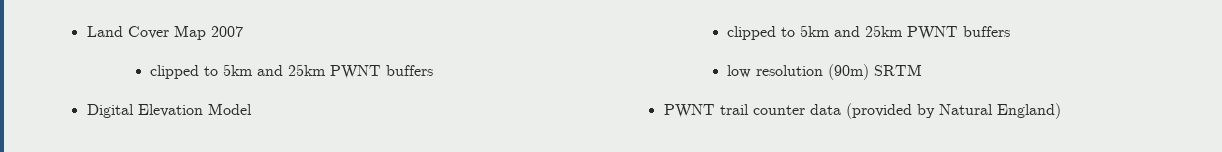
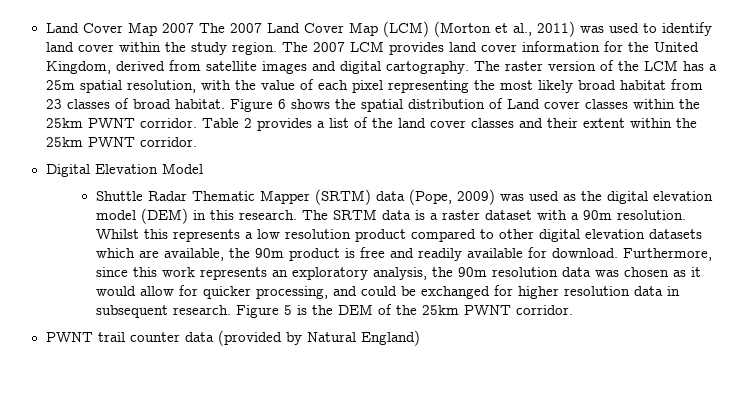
[150,64,434,79] [86,103,252,118] [727,25,1011,40] [727,64,923,80] // clipped to 5km and 25km PWNT buffers // Digital Elevation Model // clipped to 5km and 25km PWNT buffers // low resolution (90m) SRTM -> [198,21,712,37] [45,41,699,55] [45,60,717,74] [45,79,703,93] [45,98,700,112] [45,117,697,131] [45,137,197,147] [45,163,203,177] [95,189,713,205] [95,208,686,224] [95,229,702,242] [95,247,712,261] [95,267,701,280] [95,285,680,299] [95,304,573,318] The 2007 Land Cover Map (LCM) (Morton et al., 2011) was used to identify land cover within the study region. The 2007 LCM provides land cover information for the United Kingdom, derived from satellite images and digital cartography. The raster version of the LCM has a 25m spatial resolution, with the value of each pixel representing the most likely broad habitat from 23 classes of broad habitat. Figure 6 shows the spatial distribution of Land cover classes within the 25km PWNT corridor. Table 2 provides a list of the land cover classes and their extent within the 25km PWNT corridor. // Digital Elevation Model // Shuttle Radar Thematic Mapper (SRTM) data (Pope, 2009) was used as the digital elevation model (DEM) in this research. The SRTM data is a raster dataset with a 90m resolution. Whilst this represents a low resolution product compared to other digital elevation datasets which are available, the 90m product is free and readily available for download. Furthermore, since this work represents an exploratory analysis, the 90m resolution data was chosen as it would allow for quicker processing, and could be exchanged for higher resolution data in subsequent research. Figure 5 is the DEM of the 25km PWNT corridor.

